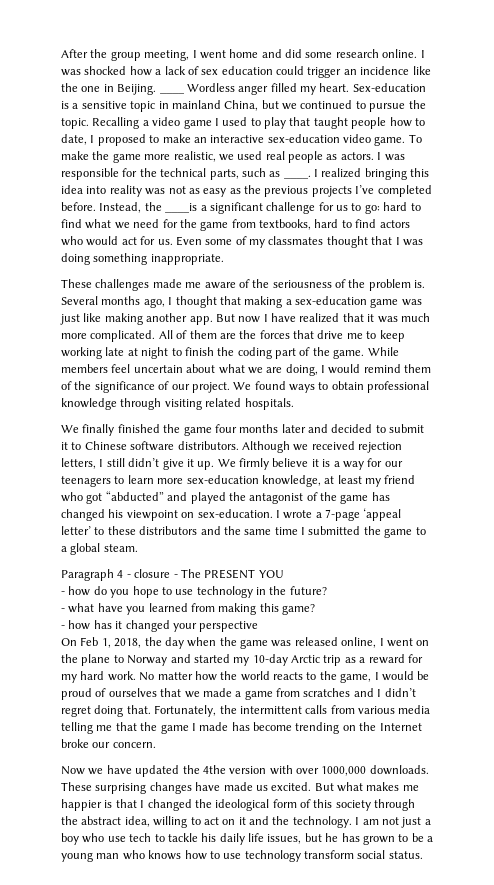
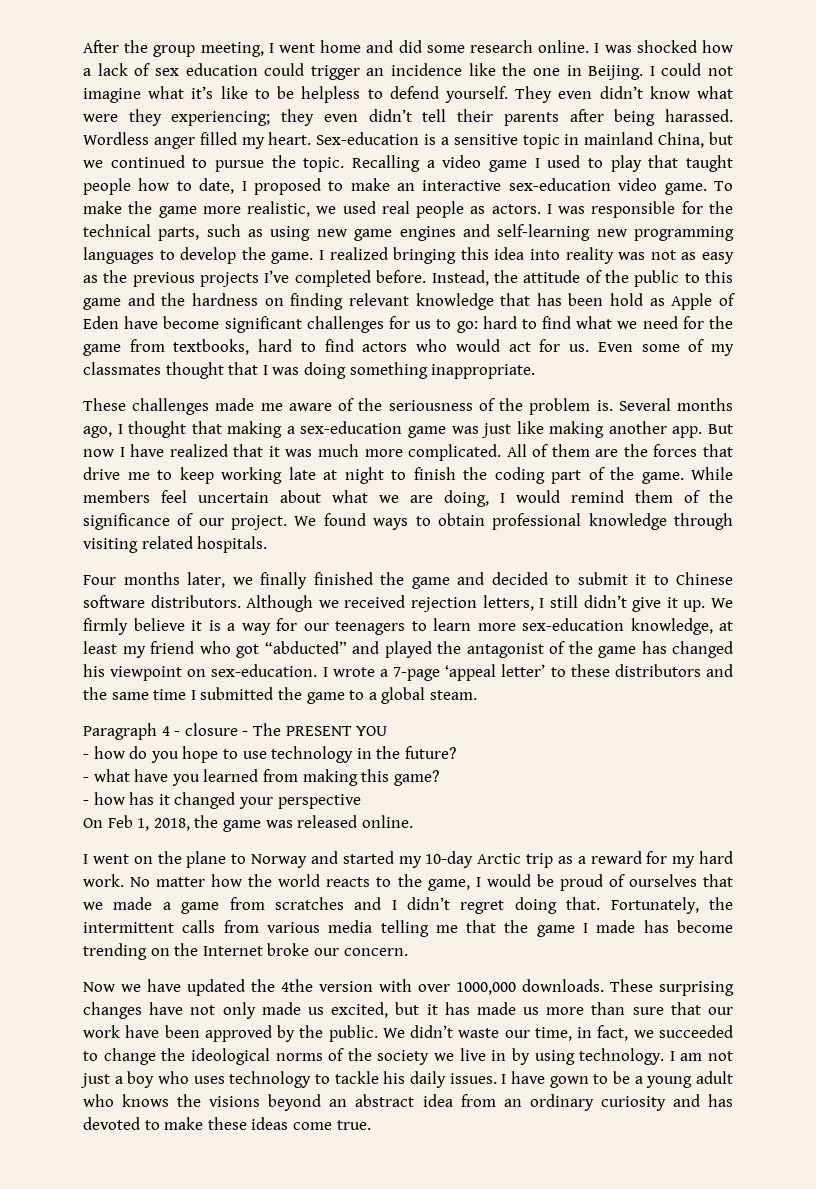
[159,92,185,94] ____ -> [649,63,733,76] [83,86,733,103] [83,109,734,126] I could not imagine what it’s like to be helpless to defend yourself. They even didn’t know what were they experiencing; they even didn’t tell their parents after being harassed.
[283,175,311,179] ____. -> [270,224,735,241] [83,247,314,264] using new game engines and self-learning new programming languages to develop the game.
[165,202,316,214] ____is a significant challenge -> [523,270,733,287] [83,293,735,310] [83,316,384,333] attitude of the public to this game and the hardness on finding relevant knowledge that has been hold as Apple of Eden have become significant challenges
[61,425,79,433] We -> [83,572,253,588] Four months later, we
[214,424,306,433] four months later -> (450, 583) none
[164,637,237,649] day when the -> (219, 821) none
[341,637,377,648] online, -> [361,815,413,828] online. //
[223,782,419,792] [61,799,416,811] [61,816,290,828] made us excited. But what makes me happier is that I changed the ideological form of this society through the abstract idea, willing to act on it and the -> [190,1002,733,1019] [83,1025,733,1042] [83,1048,575,1065] not only made us excited, but it has made us more than sure that our work have been approved by the public. We didn’t waste our time, in fact, we succeeded to change the ideological norms of the society we live in by using
[107,833,152,842] use tech -> [193,1071,312,1088] uses technology
[248,833,395,845] life issues, but he has grown -> [449,1071,589,1088] issues. I have gown
[96,853,120,859] man -> [696,1071,733,1084] adult
[184,850,423,862] how to use technology transform social status. -> [177,1094,734,1111] [83,1117,371,1130] the visions beyond an abstract idea from an ordinary curiosity and has devoted to make these ideas come true.

